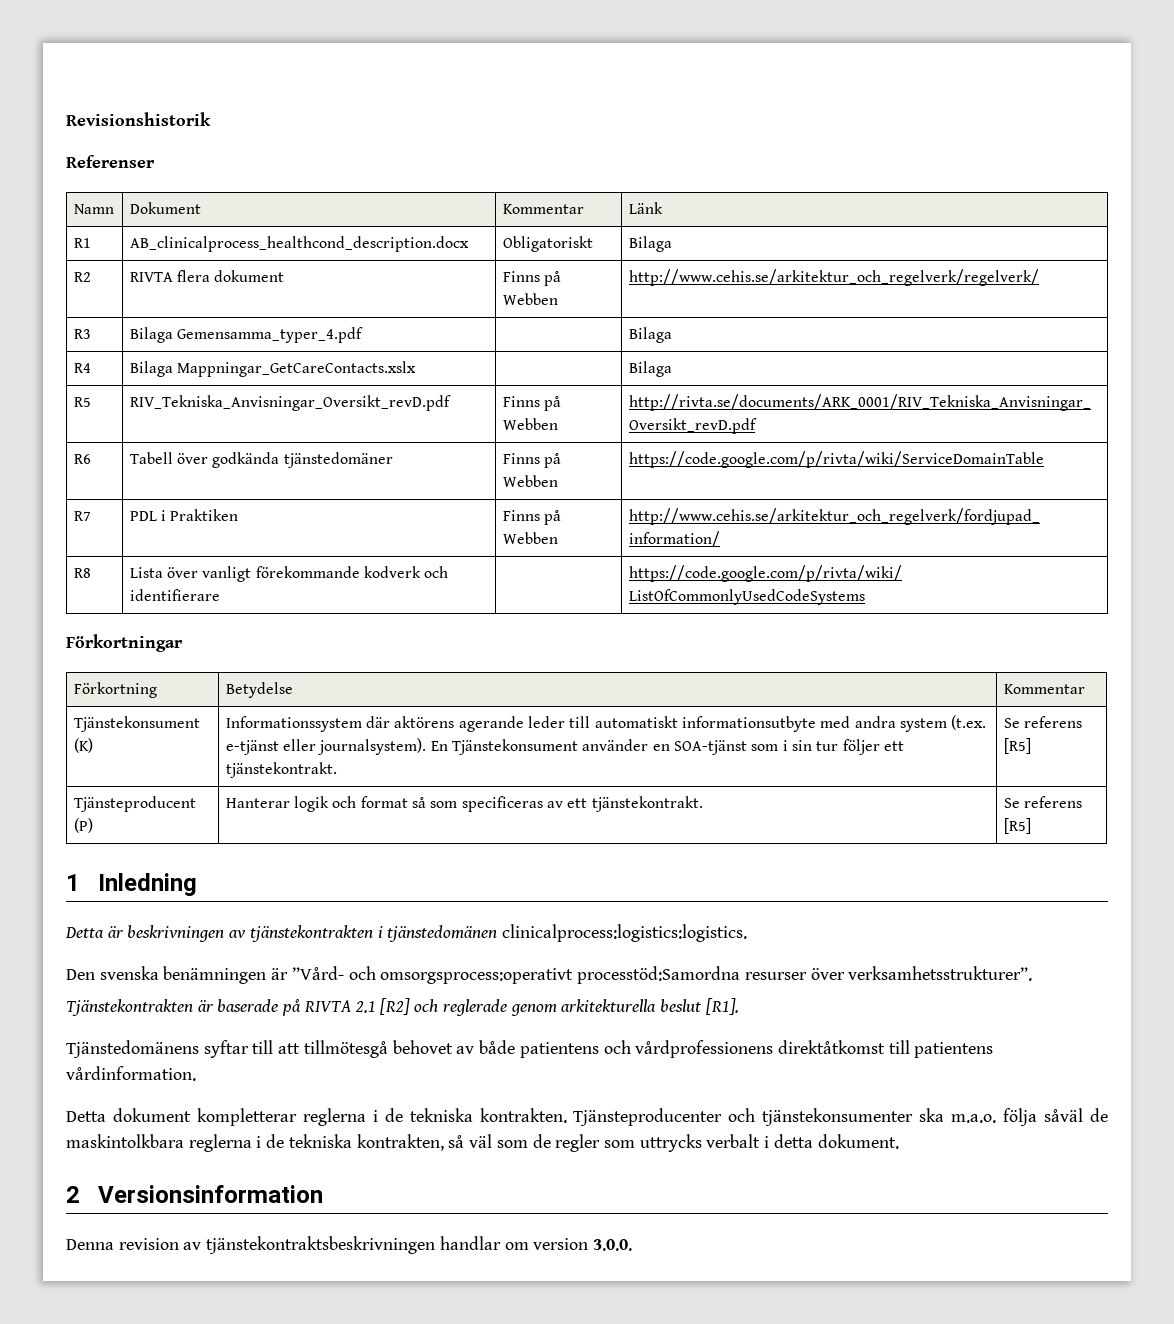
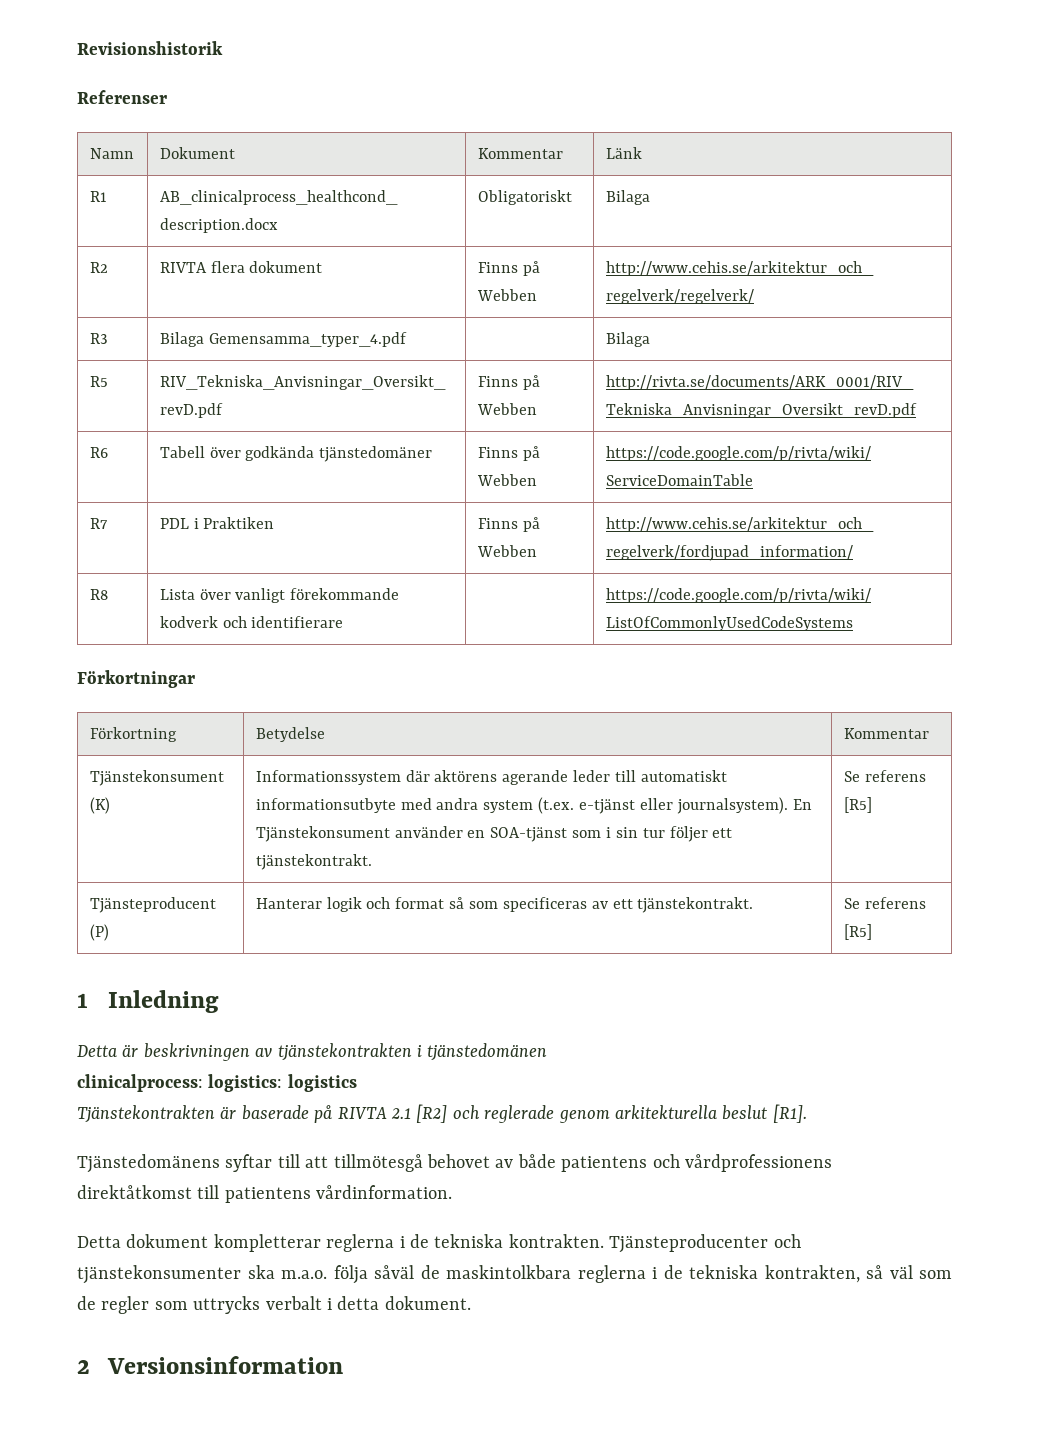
[73,363,91,373] [129,361,417,377] [628,361,672,377] // R4 | Bilaga Mappningar_GetCareContacts.xslx | | Bilaga -> (650, 339) none
[502,924,748,942] [66,966,1033,984] clinicalprocess:logistics:logistics. // Den svenska benämningen är ”Vård- och omsorgsprocess:operativt processtöd:Samordna resurser över verksamhetsstrukturer”. -> [77,1074,357,1092] // clinicalprocess: logistics: logistics
[66,1236,633,1254] // Denna revision av tjänstekontraktsbeskrivningen handlar om version 3.0.0. -> (343, 1365) none

